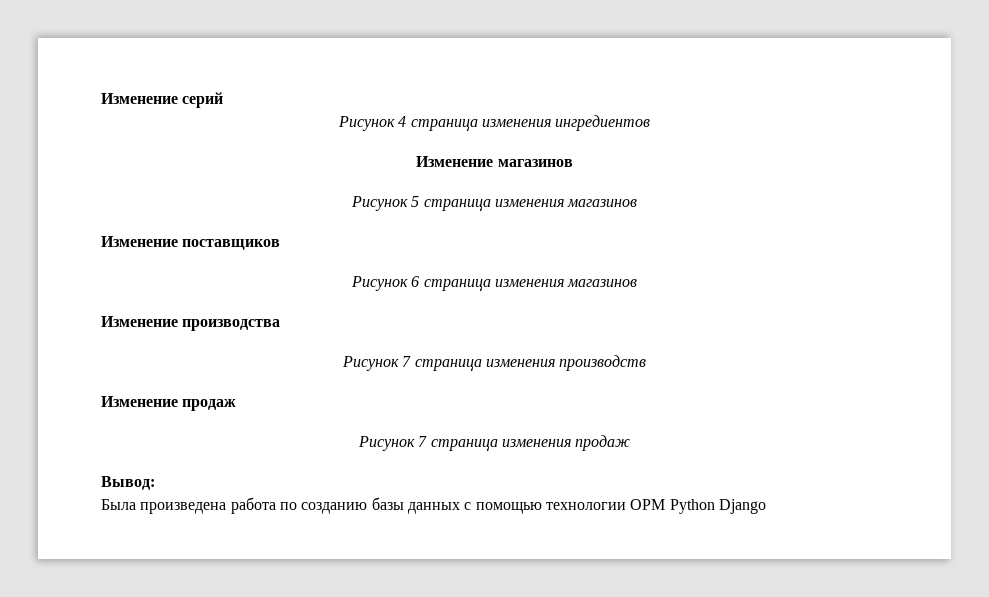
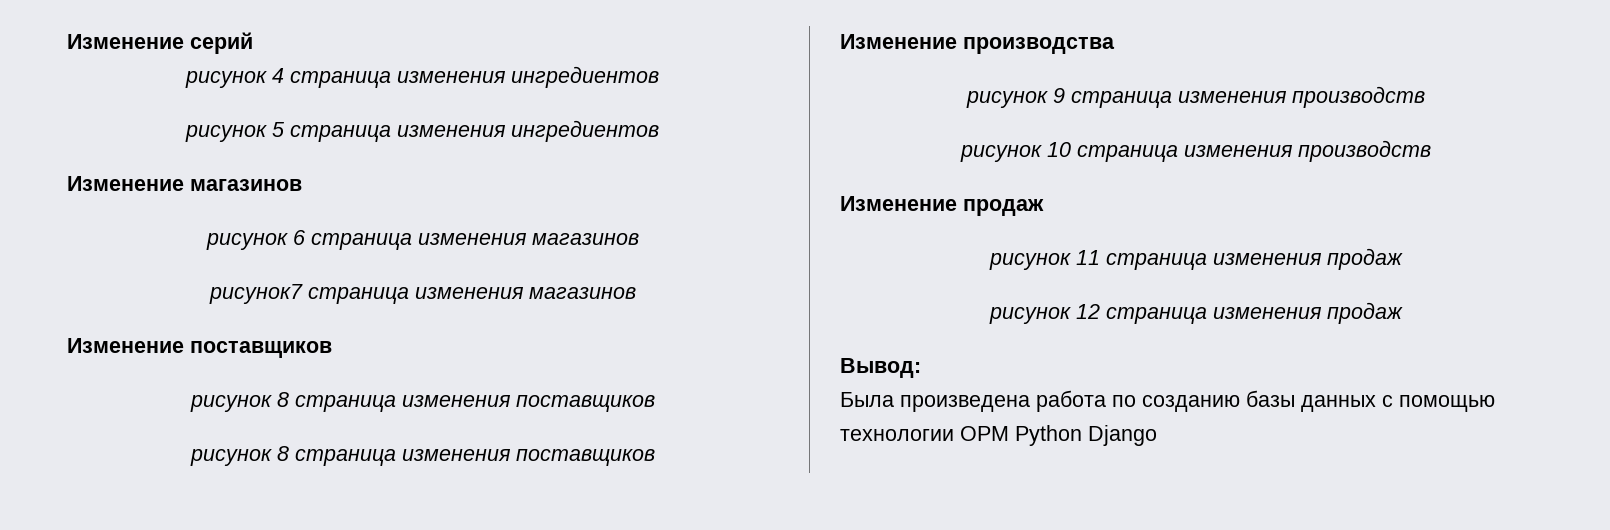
[337,116,395,131] Рисунок -> [185,71,267,88] рисунок
[416,156,573,167] [350,196,420,211] Изменение магазинов // Рисунок 5 -> [185,120,659,142] [67,176,302,191] [205,230,639,250] [208,284,303,304] рисунок 5 страница изменения ингредиентов // Изменение магазинов // рисунок 6 страница изменения магазинов // рисунок7
[350,276,638,291] [101,316,281,331] [341,356,412,371] Рисунок 6 страница изменения магазинов // Изменение производства // Рисунок 7 -> [189,392,655,412] [189,446,655,466] [840,34,1115,54] [965,86,1425,108] [959,142,1071,162] рисунок 8 страница изменения поставщиков // рисунок 8 страница изменения поставщиков // Изменение производства // рисунок 9 страница изменения производств // рисунок 10
[357,436,428,451] Рисунок 7 -> [988,248,1403,270] [988,304,1100,324] рисунок 11 страница изменения продаж // рисунок 12

